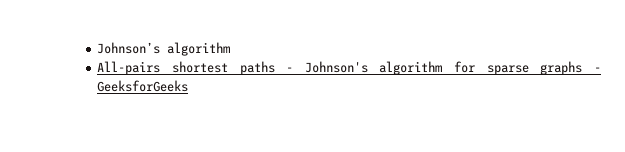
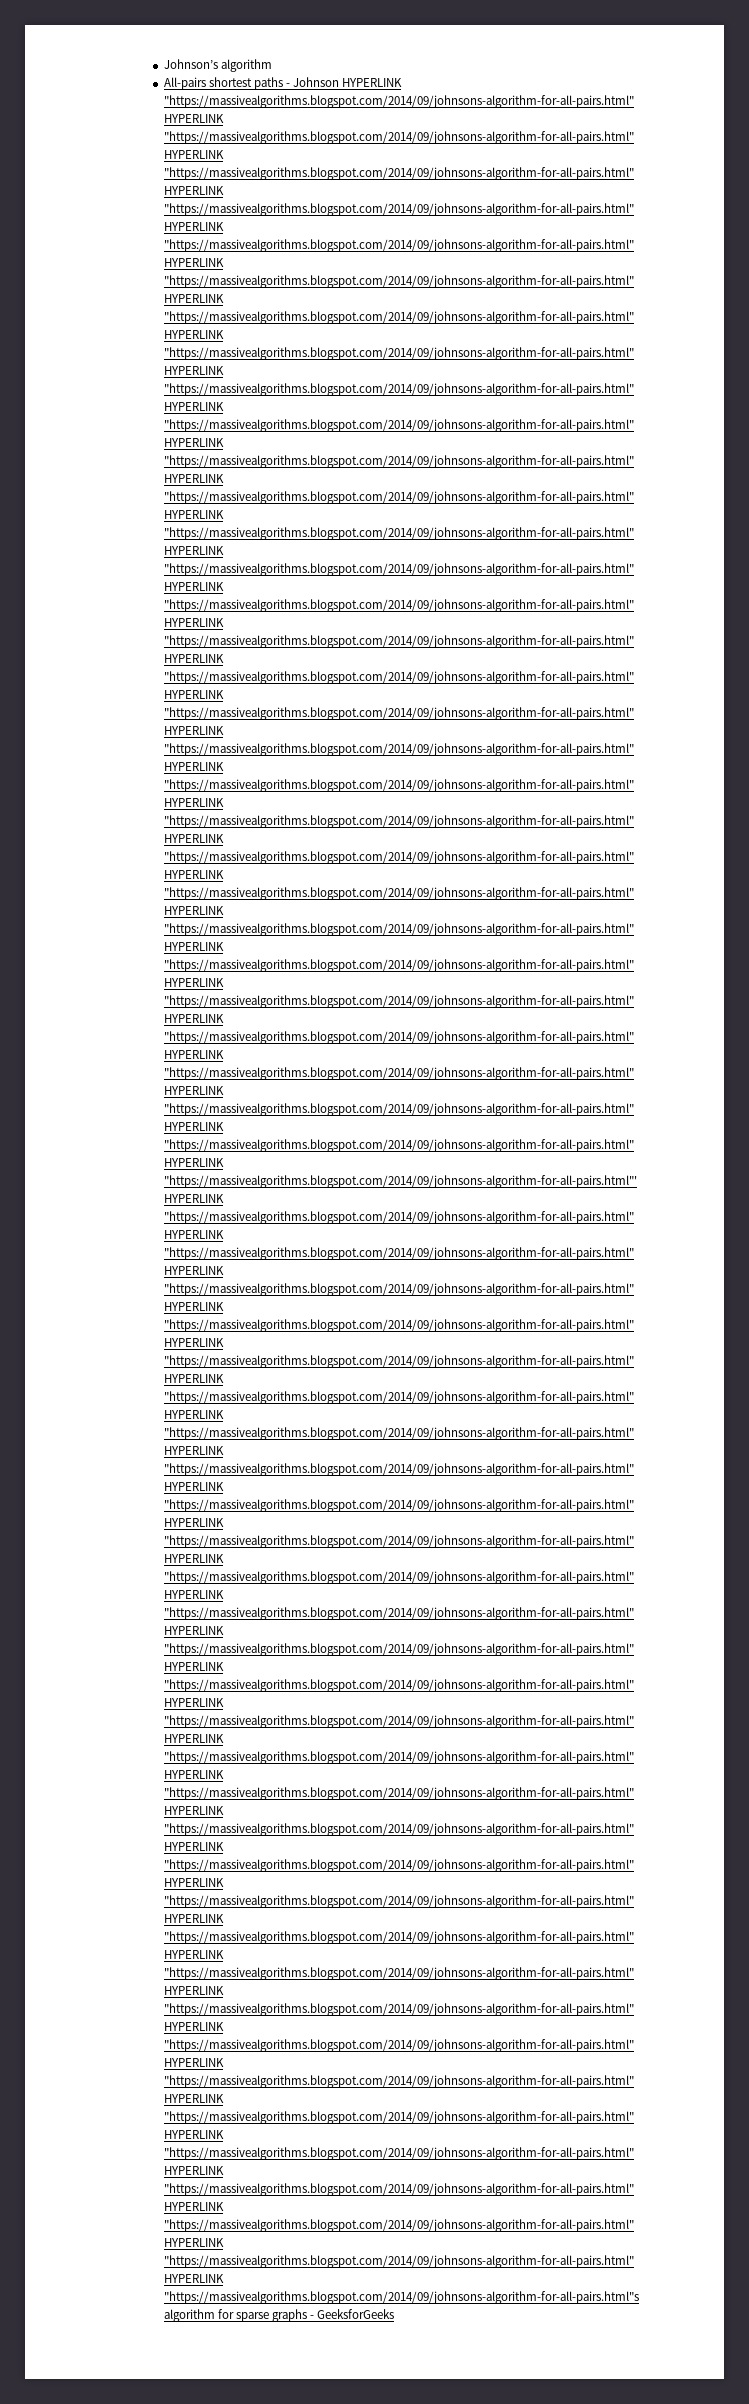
[304,61,368,73] Johnson's -> [293,77,403,87] [163,95,634,108] [163,114,224,123] [163,131,634,144] [163,150,224,159] [163,167,634,180] [163,186,224,195] [163,203,634,216] [163,222,224,231] [163,239,634,252] [163,258,224,267] [163,275,634,288] [163,294,224,303] [163,311,634,324] [163,330,224,339] [163,347,634,360] [163,366,224,375] [163,383,634,396] [163,402,224,411] [163,419,634,432] [163,438,224,447] [163,455,634,468] [163,474,224,483] [163,491,634,504] [163,510,224,519] [163,527,634,540] [163,546,224,555] [163,563,634,576] [163,582,224,591] [163,599,634,612] [163,618,224,627] [163,635,634,648] [163,654,224,663] [163,671,634,684] [163,690,224,699] [163,707,634,720] [163,726,224,735] [163,743,634,756] [163,762,224,771] [163,779,634,792] [163,798,224,807] [163,815,634,828] [163,834,224,843] [163,851,634,864] [163,870,224,879] [163,887,634,900] [163,906,224,915] [163,923,634,936] [163,942,224,951] [163,959,634,972] [163,978,224,987] [163,995,634,1008] [163,1014,224,1023] [163,1031,634,1044] [163,1050,224,1059] [163,1067,634,1080] [163,1086,224,1095] [163,1103,634,1116] [163,1122,224,1131] [163,1139,634,1152] [163,1158,224,1167] [163,1175,637,1188] [163,1194,224,1203] [163,1211,634,1224] [163,1230,224,1239] [163,1247,634,1260] [163,1266,224,1275] [163,1283,634,1296] [163,1302,224,1311] [163,1319,634,1332] [163,1338,224,1347] [163,1355,634,1368] [163,1374,224,1383] [163,1391,634,1404] [163,1410,224,1419] [163,1427,634,1440] [163,1446,224,1455] [163,1463,634,1476] [163,1482,224,1491] [163,1499,634,1512] [163,1518,224,1527] [163,1535,634,1548] [163,1554,224,1563] [163,1571,634,1584] [163,1590,224,1599] [163,1607,634,1620] [163,1626,224,1635] [163,1643,634,1656] [163,1662,224,1671] [163,1679,634,1692] [163,1698,224,1707] [163,1715,634,1728] [163,1734,224,1743] [163,1751,634,1764] [163,1770,224,1779] [163,1787,634,1800] [163,1806,224,1815] [163,1823,634,1836] [163,1842,224,1851] [163,1859,634,1872] [163,1878,224,1887] [163,1895,634,1908] [163,1914,224,1923] [163,1931,634,1944] [163,1950,224,1959] [163,1967,634,1980] [163,1986,224,1995] [163,2003,634,2016] [163,2022,224,2031] [163,2039,634,2052] [163,2058,224,2067] [163,2075,634,2088] [163,2094,224,2103] [163,2111,634,2124] [163,2130,224,2139] [163,2147,634,2160] [163,2166,224,2175] [163,2183,634,2196] [163,2202,224,2211] [163,2219,634,2232] [163,2238,224,2247] [163,2255,634,2268] [163,2274,224,2283] [163,2291,639,2304] Johnson HYPERLINK "https://massivealgorithms.blogspot.com/2014/09/johnsons-algorithm-for-all-pairs.html" HYPERLINK "https://massivealgorithms.blogspot.com/2014/09/johnsons-algorithm-for-all-pairs.html" HYPERLINK "https://massivealgorithms.blogspot.com/2014/09/johnsons-algorithm-for-all-pairs.html" HYPERLINK "https://massivealgorithms.blogspot.com/2014/09/johnsons-algorithm-for-all-pairs.html" HYPERLINK "https://massivealgorithms.blogspot.com/2014/09/johnsons-algorithm-for-all-pairs.html" HYPERLINK "https://massivealgorithms.blogspot.com/2014/09/johnsons-algorithm-for-all-pairs.html" HYPERLINK "https://massivealgorithms.blogspot.com/2014/09/johnsons-algorithm-for-all-pairs.html" HYPERLINK "https://massivealgorithms.blogspot.com/2014/09/johnsons-algorithm-for-all-pairs.html" HYPERLINK "https://massivealgorithms.blogspot.com/2014/09/johnsons-algorithm-for-all-pairs.html" HYPERLINK "https://massivealgorithms.blogspot.com/2014/09/johnsons-algorithm-for-all-pairs.html" HYPERLINK "https://massivealgorithms.blogspot.com/2014/09/johnsons-algorithm-for-all-pairs.html" HYPERLINK "https://massivealgorithms.blogspot.com/2014/09/johnsons-algorithm-for-all-pairs.html" HYPERLINK "https://massivealgorithms.blogspot.com/2014/09/johnsons-algorithm-for-all-pairs.html" HYPERLINK "https://massivealgorithms.blogspot.com/2014/09/johnsons-algorithm-for-all-pairs.html" HYPERLINK "https://massivealgorithms.blogspot.com/2014/09/johnsons-algorithm-for-all-pairs.html" HYPERLINK "https://massivealgorithms.blogspot.com/2014/09/johnsons-algorithm-for-all-pairs.html" HYPERLINK "https://massivealgorithms.blogspot.com/2014/09/johnsons-algorithm-for-all-pairs.html" HYPERLINK "https://massivealgorithms.blogspot.com/2014/09/johnsons-algorithm-for-all-pairs.html" HYPERLINK "https://massivealgorithms.blogspot.com/2014/09/johnsons-algorithm-for-all-pairs.html" HYPERLINK "https://massivealgorithms.blogspot.com/2014/09/johnsons-algorithm-for-all-pairs.html" HYPERLINK "https://massivealgorithms.blogspot.com/2014/09/johnsons-algorithm-for-all-pairs.html" HYPERLINK "https://massivealgorithms.blogspot.com/2014/09/johnsons-algorithm-for-all-pairs.html" HYPERLINK "https://massivealgorithms.blogspot.com/2014/09/johnsons-algorithm-for-all-pairs.html" HYPERLINK "https://massivealgorithms.blogspot.com/2014/09/johnsons-algorithm-for-all-pairs.html" HYPERLINK "https://massivealgorithms.blogspot.com/2014/09/johnsons-algorithm-for-all-pairs.html" HYPERLINK "https://massivealgorithms.blogspot.com/2014/09/johnsons-algorithm-for-all-pairs.html" HYPERLINK "https://massivealgorithms.blogspot.com/2014/09/johnsons-algorithm-for-all-pairs.html" HYPERLINK "https://massivealgorithms.blogspot.com/2014/09/johnsons-algorithm-for-all-pairs.html" HYPERLINK "https://massivealgorithms.blogspot.com/2014/09/johnsons-algorithm-for-all-pairs.html" HYPERLINK "https://massivealgorithms.blogspot.com/2014/09/johnsons-algorithm-for-all-pairs.html" HYPERLINK "https://massivealgorithms.blogspot.com/2014/09/johnsons-algorithm-for-all-pairs.html"' HYPERLINK "https://massivealgorithms.blogspot.com/2014/09/johnsons-algorithm-for-all-pairs.html" HYPERLINK "https://massivealgorithms.blogspot.com/2014/09/johnsons-algorithm-for-all-pairs.html" HYPERLINK "https://massivealgorithms.blogspot.com/2014/09/johnsons-algorithm-for-all-pairs.html" HYPERLINK "https://massivealgorithms.blogspot.com/2014/09/johnsons-algorithm-for-all-pairs.html" HYPERLINK "https://massivealgorithms.blogspot.com/2014/09/johnsons-algorithm-for-all-pairs.html" HYPERLINK "https://massivealgorithms.blogspot.com/2014/09/johnsons-algorithm-for-all-pairs.html" HYPERLINK "https://massivealgorithms.blogspot.com/2014/09/johnsons-algorithm-for-all-pairs.html" HYPERLINK "https://massivealgorithms.blogspot.com/2014/09/johnsons-algorithm-for-all-pairs.html" HYPERLINK "https://massivealgorithms.blogspot.com/2014/09/johnsons-algorithm-for-all-pairs.html" HYPERLINK "https://massivealgorithms.blogspot.com/2014/09/johnsons-algorithm-for-all-pairs.html" HYPERLINK "https://massivealgorithms.blogspot.com/2014/09/johnsons-algorithm-for-all-pairs.html" HYPERLINK "https://massivealgorithms.blogspot.com/2014/09/johnsons-algorithm-for-all-pairs.html" HYPERLINK "https://massivealgorithms.blogspot.com/2014/09/johnsons-algorithm-for-all-pairs.html" HYPERLINK "https://massivealgorithms.blogspot.com/2014/09/johnsons-algorithm-for-all-pairs.html" HYPERLINK "https://massivealgorithms.blogspot.com/2014/09/johnsons-algorithm-for-all-pairs.html" HYPERLINK "https://massivealgorithms.blogspot.com/2014/09/johnsons-algorithm-for-all-pairs.html" HYPERLINK "https://massivealgorithms.blogspot.com/2014/09/johnsons-algorithm-for-all-pairs.html" HYPERLINK "https://massivealgorithms.blogspot.com/2014/09/johnsons-algorithm-for-all-pairs.html" HYPERLINK "https://massivealgorithms.blogspot.com/2014/09/johnsons-algorithm-for-all-pairs.html" HYPERLINK "https://massivealgorithms.blogspot.com/2014/09/johnsons-algorithm-for-all-pairs.html" HYPERLINK "https://massivealgorithms.blogspot.com/2014/09/johnsons-algorithm-for-all-pairs.html" HYPERLINK "https://massivealgorithms.blogspot.com/2014/09/johnsons-algorithm-for-all-pairs.html" HYPERLINK "https://massivealgorithms.blogspot.com/2014/09/johnsons-algorithm-for-all-pairs.html" HYPERLINK "https://massivealgorithms.blogspot.com/2014/09/johnsons-algorithm-for-all-pairs.html" HYPERLINK "https://massivealgorithms.blogspot.com/2014/09/johnsons-algorithm-for-all-pairs.html" HYPERLINK "https://massivealgorithms.blogspot.com/2014/09/johnsons-algorithm-for-all-pairs.html" HYPERLINK "https://massivealgorithms.blogspot.com/2014/09/johnsons-algorithm-for-all-pairs.html" HYPERLINK "https://massivealgorithms.blogspot.com/2014/09/johnsons-algorithm-for-all-pairs.html" HYPERLINK "https://massivealgorithms.blogspot.com/2014/09/johnsons-algorithm-for-all-pairs.html" HYPERLINK "https://massivealgorithms.blogspot.com/2014/09/johnsons-algorithm-for-all-pairs.html" HYPERLINK "https://massivealgorithms.blogspot.com/2014/09/johnsons-algorithm-for-all-pairs.html"s

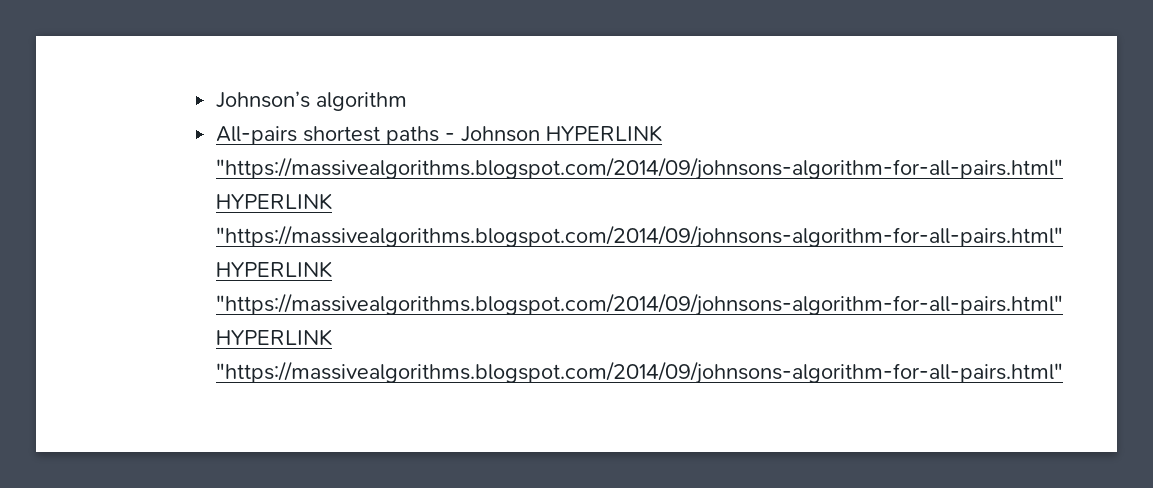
[163,222,224,231] [163,239,634,252] [163,258,224,267] [163,275,634,288] [163,294,224,303] [163,311,634,324] [163,330,224,339] [163,347,634,360] [163,366,224,375] [163,383,634,396] [163,402,224,411] [163,419,634,432] [163,438,224,447] [163,455,634,468] [163,474,224,483] [163,491,634,504] [163,510,224,519] [163,527,634,540] [163,546,224,555] [163,563,634,576] [163,582,224,591] [163,599,634,612] [163,618,224,627] [163,635,634,648] [163,654,224,663] [163,671,634,684] [163,690,224,699] [163,707,634,720] [163,726,224,735] [163,743,634,756] [163,762,224,771] [163,779,634,792] [163,798,224,807] [163,815,634,828] [163,834,224,843] [163,851,634,864] [163,870,224,879] [163,887,634,900] [163,906,224,915] [163,923,634,936] [163,942,224,951] [163,959,634,972] [163,978,224,987] [163,995,634,1008] [163,1014,224,1023] [163,1031,634,1044] [163,1050,224,1059] [163,1067,634,1080] [163,1086,224,1095] [163,1103,634,1116] [163,1122,224,1131] [163,1139,634,1152] [163,1158,224,1167] [163,1175,637,1188] [163,1194,224,1203] [163,1211,634,1224] [163,1230,224,1239] [163,1247,634,1260] [163,1266,224,1275] [163,1283,634,1296] [163,1302,224,1311] [163,1319,634,1332] [163,1338,224,1347] [163,1355,634,1368] [163,1374,224,1383] [163,1391,634,1404] [163,1410,224,1419] [163,1427,634,1440] [163,1446,224,1455] [163,1463,634,1476] [163,1482,224,1491] [163,1499,634,1512] [163,1518,224,1527] [163,1535,634,1548] [163,1554,224,1563] [163,1571,634,1584] [163,1590,224,1599] [163,1607,634,1620] [163,1626,224,1635] [163,1643,634,1656] [163,1662,224,1671] [163,1679,634,1692] [163,1698,224,1707] [163,1715,634,1728] [163,1734,224,1743] [163,1751,634,1764] [163,1770,224,1779] [163,1787,634,1800] [163,1806,224,1815] [163,1823,634,1836] [163,1842,224,1851] [163,1859,634,1872] [163,1878,224,1887] [163,1895,634,1908] [163,1914,224,1923] [163,1931,634,1944] [163,1950,224,1959] [163,1967,634,1980] [163,1986,224,1995] [163,2003,634,2016] [163,2022,224,2031] [163,2039,634,2052] [163,2058,224,2067] [163,2075,634,2088] [163,2094,224,2103] [163,2111,634,2124] [163,2130,224,2139] [163,2147,634,2160] [163,2166,224,2175] [163,2183,634,2196] [163,2202,224,2211] [163,2219,634,2232] [163,2238,224,2247] [163,2255,634,2268] [163,2274,224,2283] [163,2291,639,2304] [163,2309,395,2322] HYPERLINK "https://massivealgorithms.blogspot.com/2014/09/johnsons-algorithm-for-all-pairs.html" HYPERLINK "https://massivealgorithms.blogspot.com/2014/09/johnsons-algorithm-for-all-pairs.html" HYPERLINK "https://massivealgorithms.blogspot.com/2014/09/johnsons-algorithm-for-all-pairs.html" HYPERLINK "https://massivealgorithms.blogspot.com/2014/09/johnsons-algorithm-for-all-pairs.html" HYPERLINK "https://massivealgorithms.blogspot.com/2014/09/johnsons-algorithm-for-all-pairs.html" HYPERLINK "https://massivealgorithms.blogspot.com/2014/09/johnsons-algorithm-for-all-pairs.html" HYPERLINK "https://massivealgorithms.blogspot.com/2014/09/johnsons-algorithm-for-all-pairs.html" HYPERLINK "https://massivealgorithms.blogspot.com/2014/09/johnsons-algorithm-for-all-pairs.html" HYPERLINK "https://massivealgorithms.blogspot.com/2014/09/johnsons-algorithm-for-all-pairs.html" HYPERLINK "https://massivealgorithms.blogspot.com/2014/09/johnsons-algorithm-for-all-pairs.html" HYPERLINK "https://massivealgorithms.blogspot.com/2014/09/johnsons-algorithm-for-all-pairs.html" HYPERLINK "https://massivealgorithms.blogspot.com/2014/09/johnsons-algorithm-for-all-pairs.html" HYPERLINK "https://massivealgorithms.blogspot.com/2014/09/johnsons-algorithm-for-all-pairs.html" HYPERLINK "https://massivealgorithms.blogspot.com/2014/09/johnsons-algorithm-for-all-pairs.html" HYPERLINK "https://massivealgorithms.blogspot.com/2014/09/johnsons-algorithm-for-all-pairs.html" HYPERLINK "https://massivealgorithms.blogspot.com/2014/09/johnsons-algorithm-for-all-pairs.html" HYPERLINK "https://massivealgorithms.blogspot.com/2014/09/johnsons-algorithm-for-all-pairs.html" HYPERLINK "https://massivealgorithms.blogspot.com/2014/09/johnsons-algorithm-for-all-pairs.html" HYPERLINK "https://massivealgorithms.blogspot.com/2014/09/johnsons-algorithm-for-all-pairs.html" HYPERLINK "https://massivealgorithms.blogspot.com/2014/09/johnsons-algorithm-for-all-pairs.html" HYPERLINK "https://massivealgorithms.blogspot.com/2014/09/johnsons-algorithm-for-all-pairs.html" HYPERLINK "https://massivealgorithms.blogspot.com/2014/09/johnsons-algorithm-for-all-pairs.html" HYPERLINK "https://massivealgorithms.blogspot.com/2014/09/johnsons-algorithm-for-all-pairs.html" HYPERLINK "https://massivealgorithms.blogspot.com/2014/09/johnsons-algorithm-for-all-pairs.html" HYPERLINK "https://massivealgorithms.blogspot.com/2014/09/johnsons-algorithm-for-all-pairs.html" HYPERLINK "https://massivealgorithms.blogspot.com/2014/09/johnsons-algorithm-for-all-pairs.html" HYPERLINK "https://massivealgorithms.blogspot.com/2014/09/johnsons-algorithm-for-all-pairs.html"' HYPERLINK "https://massivealgorithms.blogspot.com/2014/09/johnsons-algorithm-for-all-pairs.html" HYPERLINK "https://massivealgorithms.blogspot.com/2014/09/johnsons-algorithm-for-all-pairs.html" HYPERLINK "https://massivealgorithms.blogspot.com/2014/09/johnsons-algorithm-for-all-pairs.html" HYPERLINK "https://massivealgorithms.blogspot.com/2014/09/johnsons-algorithm-for-all-pairs.html" HYPERLINK "https://massivealgorithms.blogspot.com/2014/09/johnsons-algorithm-for-all-pairs.html" HYPERLINK "https://massivealgorithms.blogspot.com/2014/09/johnsons-algorithm-for-all-pairs.html" HYPERLINK "https://massivealgorithms.blogspot.com/2014/09/johnsons-algorithm-for-all-pairs.html" HYPERLINK "https://massivealgorithms.blogspot.com/2014/09/johnsons-algorithm-for-all-pairs.html" HYPERLINK "https://massivealgorithms.blogspot.com/2014/09/johnsons-algorithm-for-all-pairs.html" HYPERLINK "https://massivealgorithms.blogspot.com/2014/09/johnsons-algorithm-for-all-pairs.html" HYPERLINK "https://massivealgorithms.blogspot.com/2014/09/johnsons-algorithm-for-all-pairs.html" HYPERLINK "https://massivealgorithms.blogspot.com/2014/09/johnsons-algorithm-for-all-pairs.html" HYPERLINK "https://massivealgorithms.blogspot.com/2014/09/johnsons-algorithm-for-all-pairs.html" HYPERLINK "https://massivealgorithms.blogspot.com/2014/09/johnsons-algorithm-for-all-pairs.html" HYPERLINK "https://massivealgorithms.blogspot.com/2014/09/johnsons-algorithm-for-all-pairs.html" HYPERLINK "https://massivealgorithms.blogspot.com/2014/09/johnsons-algorithm-for-all-pairs.html" HYPERLINK "https://massivealgorithms.blogspot.com/2014/09/johnsons-algorithm-for-all-pairs.html" HYPERLINK "https://massivealgorithms.blogspot.com/2014/09/johnsons-algorithm-for-all-pairs.html" HYPERLINK "https://massivealgorithms.blogspot.com/2014/09/johnsons-algorithm-for-all-pairs.html" HYPERLINK "https://massivealgorithms.blogspot.com/2014/09/johnsons-algorithm-for-all-pairs.html" HYPERLINK "https://massivealgorithms.blogspot.com/2014/09/johnsons-algorithm-for-all-pairs.html" HYPERLINK "https://massivealgorithms.blogspot.com/2014/09/johnsons-algorithm-for-all-pairs.html" HYPERLINK "https://massivealgorithms.blogspot.com/2014/09/johnsons-algorithm-for-all-pairs.html" HYPERLINK "https://massivealgorithms.blogspot.com/2014/09/johnsons-algorithm-for-all-pairs.html" HYPERLINK "https://massivealgorithms.blogspot.com/2014/09/johnsons-algorithm-for-all-pairs.html" HYPERLINK "https://massivealgorithms.blogspot.com/2014/09/johnsons-algorithm-for-all-pairs.html" HYPERLINK "https://massivealgorithms.blogspot.com/2014/09/johnsons-algorithm-for-all-pairs.html" HYPERLINK "https://massivealgorithms.blogspot.com/2014/09/johnsons-algorithm-for-all-pairs.html" HYPERLINK "https://massivealgorithms.blogspot.com/2014/09/johnsons-algorithm-for-all-pairs.html" HYPERLINK "https://massivealgorithms.blogspot.com/2014/09/johnsons-algorithm-for-all-pairs.html" HYPERLINK "https://massivealgorithms.blogspot.com/2014/09/johnsons-algorithm-for-all-pairs.html"s algorithm for sparse graphs - GeeksforGeeks -> (1063, 372) none

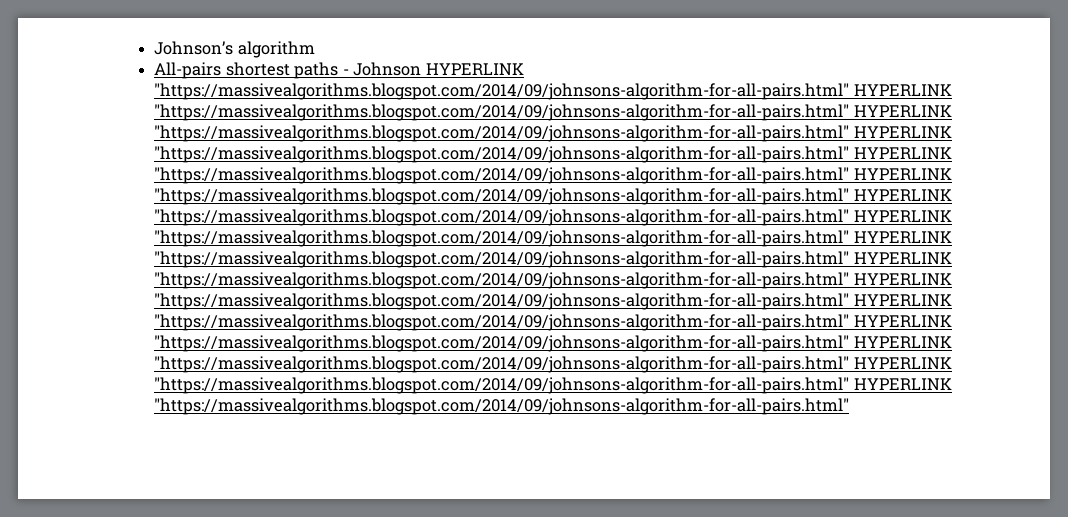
(1063, 372) none -> [853,147,952,159] [154,167,952,184] [154,188,952,205] [154,209,952,226] [154,230,952,247] [154,251,952,268] [154,272,952,289] [154,293,952,310] [154,314,952,331] [154,335,952,352] [154,356,952,373] [154,377,952,394] [154,398,850,415] HYPERLINK "https://massivealgorithms.blogspot.com/2014/09/johnsons-algorithm-for-all-pairs.html" HYPERLINK "https://massivealgorithms.blogspot.com/2014/09/johnsons-algorithm-for-all-pairs.html" HYPERLINK "https://massivealgorithms.blogspot.com/2014/09/johnsons-algorithm-for-all-pairs.html" HYPERLINK "https://massivealgorithms.blogspot.com/2014/09/johnsons-algorithm-for-all-pairs.html" HYPERLINK "https://massivealgorithms.blogspot.com/2014/09/johnsons-algorithm-for-all-pairs.html" HYPERLINK "https://massivealgorithms.blogspot.com/2014/09/johnsons-algorithm-for-all-pairs.html" HYPERLINK "https://massivealgorithms.blogspot.com/2014/09/johnsons-algorithm-for-all-pairs.html" HYPERLINK "https://massivealgorithms.blogspot.com/2014/09/johnsons-algorithm-for-all-pairs.html" HYPERLINK "https://massivealgorithms.blogspot.com/2014/09/johnsons-algorithm-for-all-pairs.html" HYPERLINK "https://massivealgorithms.blogspot.com/2014/09/johnsons-algorithm-for-all-pairs.html" HYPERLINK "https://massivealgorithms.blogspot.com/2014/09/johnsons-algorithm-for-all-pairs.html" HYPERLINK "https://massivealgorithms.blogspot.com/2014/09/johnsons-algorithm-for-all-pairs.html"

